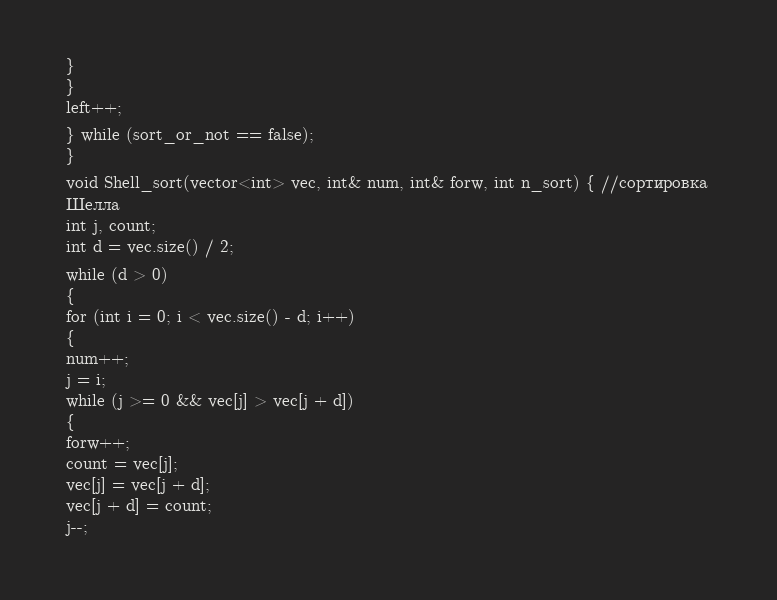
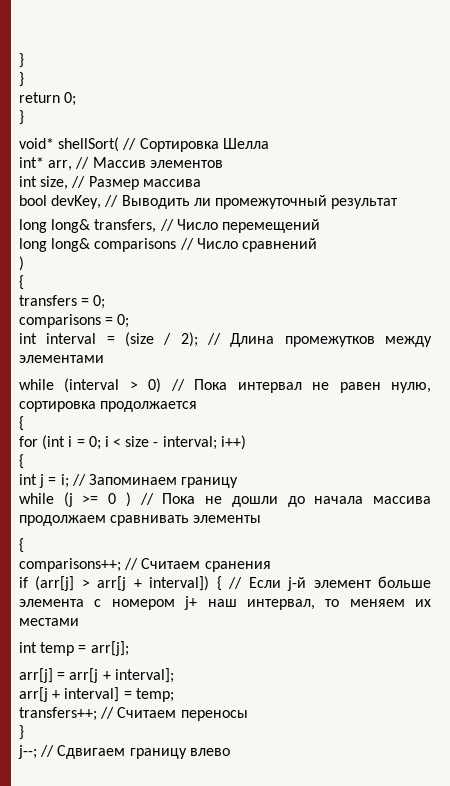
[66,101,122,116] [66,127,314,144] [66,148,75,165] [66,175,708,194] [66,198,120,210] [66,220,156,235] [66,239,234,258] [66,267,127,284] left++; // } while (sort_or_not == false); // } // void Shell_sort(vector<int> vec, int& num, int& forw, int n_sort) { //сортировка Шелла // int j, count; // int d = vec.size() / 2; // while (d -> [19,92,77,106] [19,110,24,125] [19,137,269,152] [19,157,223,171] [19,176,201,190] [19,195,399,209] [19,219,320,233] [19,238,317,252] [19,256,24,271] [19,275,24,290] [19,295,106,309] [19,314,130,328] [19,332,432,347] [19,355,104,363] [19,378,120,393] return 0; // } // void* shellSort( // Сортировка Шелла // int* arr, // Массив элементов // int size, // Размер массива // bool devKey, // Выводить ли промежуточный результат // long long& transfers, // Число перемещений // long long& comparisons // Число сравнений // ) // { // transfers = 0; // comparisons = 0; // int interval = (size / 2); // Длина промежутков между элементами // while (interval
(168, 275) none -> [170,379,432,393] [19,401,198,412] // Пока интервал не равен нулю, сортировка продолжается
[207,309,311,326] vec.size() - d; -> [125,436,217,450] size - interval;
[66,355,129,367] num++; // -> [19,474,37,485] int
(106, 381) none -> [71,474,239,488] // Запоминаем границу
[176,393,354,410] [66,414,75,431] [66,436,130,451] [66,456,178,473] [66,477,210,494] [66,498,212,515] [65,521,88,536] && vec[j] > vec[j + d]) // { // forw++; // count = vec[j]; // vec[j] = vec[j + d]; // vec[j + d] = count; // j--; -> [125,492,431,507] [19,515,262,526] [19,538,24,553] [19,558,271,572] [19,576,431,591] [19,596,431,610] [19,618,79,626] [19,641,129,656] [19,668,174,683] [19,687,174,702] [19,707,248,721] [19,725,24,740] [18,745,230,759] ) // Пока не дошли до начала массива продолжаем сравнивать элементы // { // comparisons++; // Считаем сранения // if (arr[j] > arr[j + interval]) { // Если j-й элемент больше элемента с номером j+ наш интервал, то меняем их местами // int temp = arr[j]; // arr[j] = arr[j + interval]; // arr[j + interval] = temp; // transfers++; // Считаем переносы // } // j--; // Сдвигаем границу влево

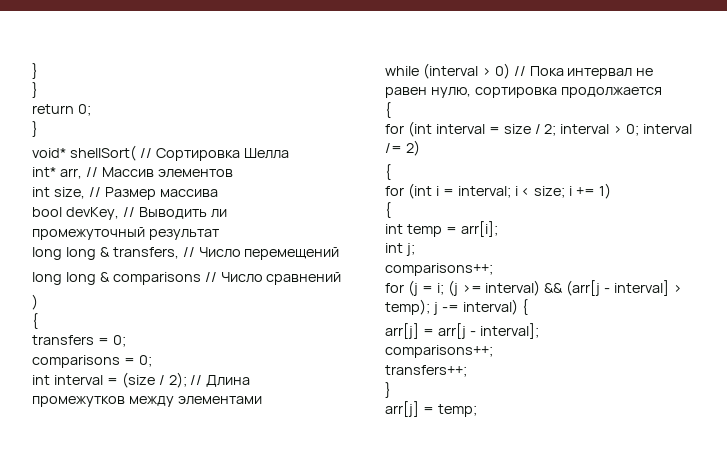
[51,219,91,233] long& -> [65,247,110,260] long &
[51,238,91,252] long& -> [65,272,110,285] long &
(24, 423) none -> [385,121,693,137] [385,140,420,156] [385,164,391,180] // for (int interval = size / 2; interval > 0; interval /= 2) // {
[88,436,101,450] 0; -> [457,186,511,198] interval;
[125,435,246,450] [19,454,24,469] [19,474,239,488] [19,492,431,507] [19,515,262,526] [19,538,24,553] [19,558,271,572] [19,576,431,591] [19,596,431,610] [19,618,79,626] [19,641,129,656] size - interval; i++) // { // int j = i; // Запоминаем границу // while (j >= 0 ) // Пока не дошли до начала массива продолжаем сравнивать элементы // { // comparisons++; // Считаем сранения // if (arr[j] > arr[j + interval]) { // Если j-й элемент больше элемента с номером j+ наш интервал, то меняем их местами // int temp = arr[j]; -> [534,183,612,199] [385,202,391,218] [385,221,498,237] [385,243,415,256] [385,263,493,276] [385,280,683,296] [385,299,528,315] size; i += 1) // { // int temp = arr[i]; // int j; // comparisons++; // for (j = i; (j >= interval) && (arr[j - interval] > temp); j -= interval) {
[102,671,111,680] + -> [469,331,476,336] -
[19,687,174,702] [19,707,248,721] [19,725,24,740] [18,745,230,759] arr[j + interval] = temp; // transfers++; // Считаем переносы // } // j--; // Сдвигаем границу влево -> [385,345,493,358] [385,365,467,377] [385,382,391,398] [385,401,477,417] comparisons++; // transfers++; // } // arr[j] = temp;

